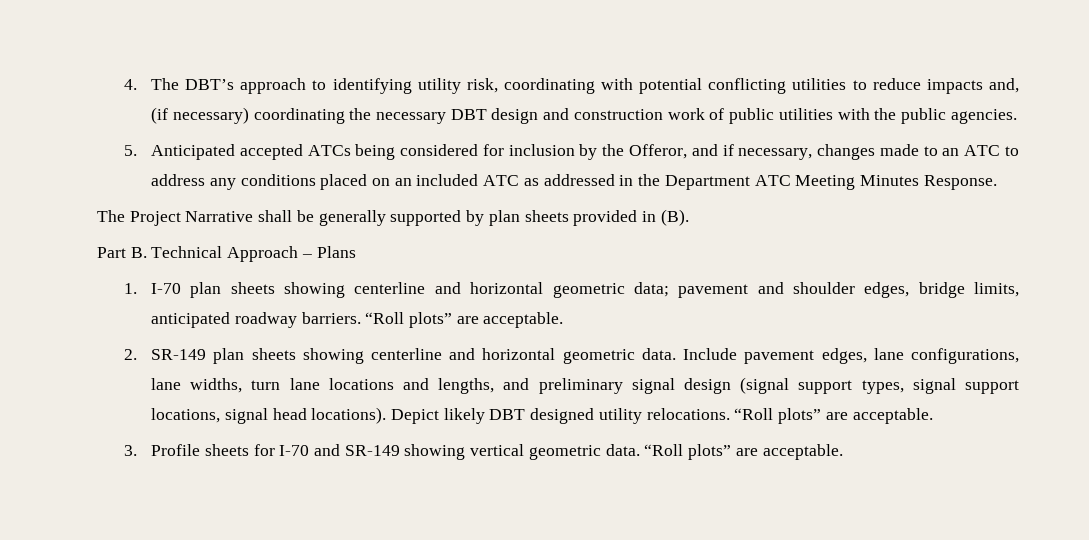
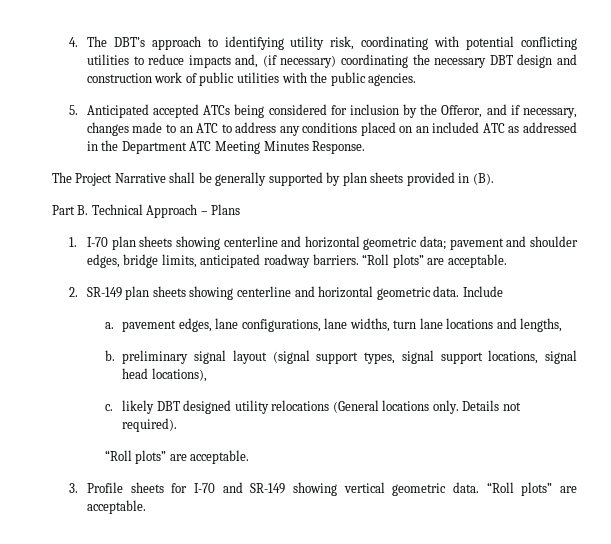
(738, 354) none -> [104,322,114,329] // a.
[503,378,530,390] and -> [104,350,115,361] // b.
[684,378,732,394] design -> [232,350,267,364] layout
[311,407,439,424] locations). Depict -> [151,368,207,382] [104,404,113,411] locations), // c.
[646,408,730,420] relocations. -> [271,400,521,414] [122,418,178,432] relocations (General locations only. Details not required). //

